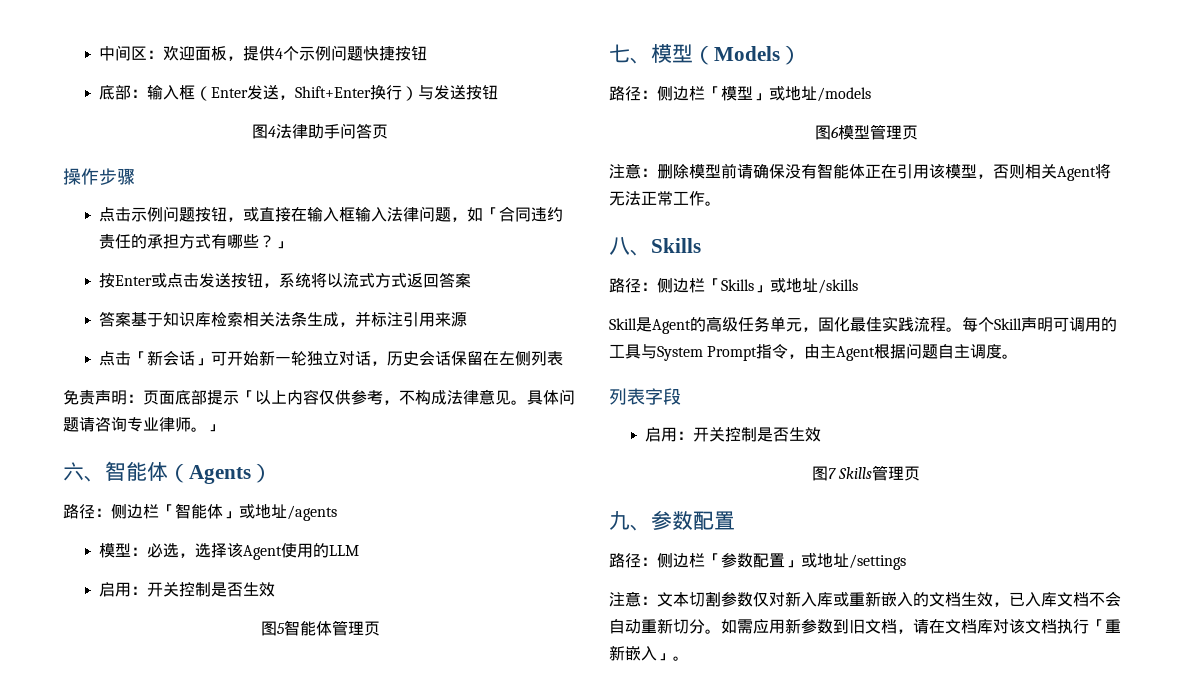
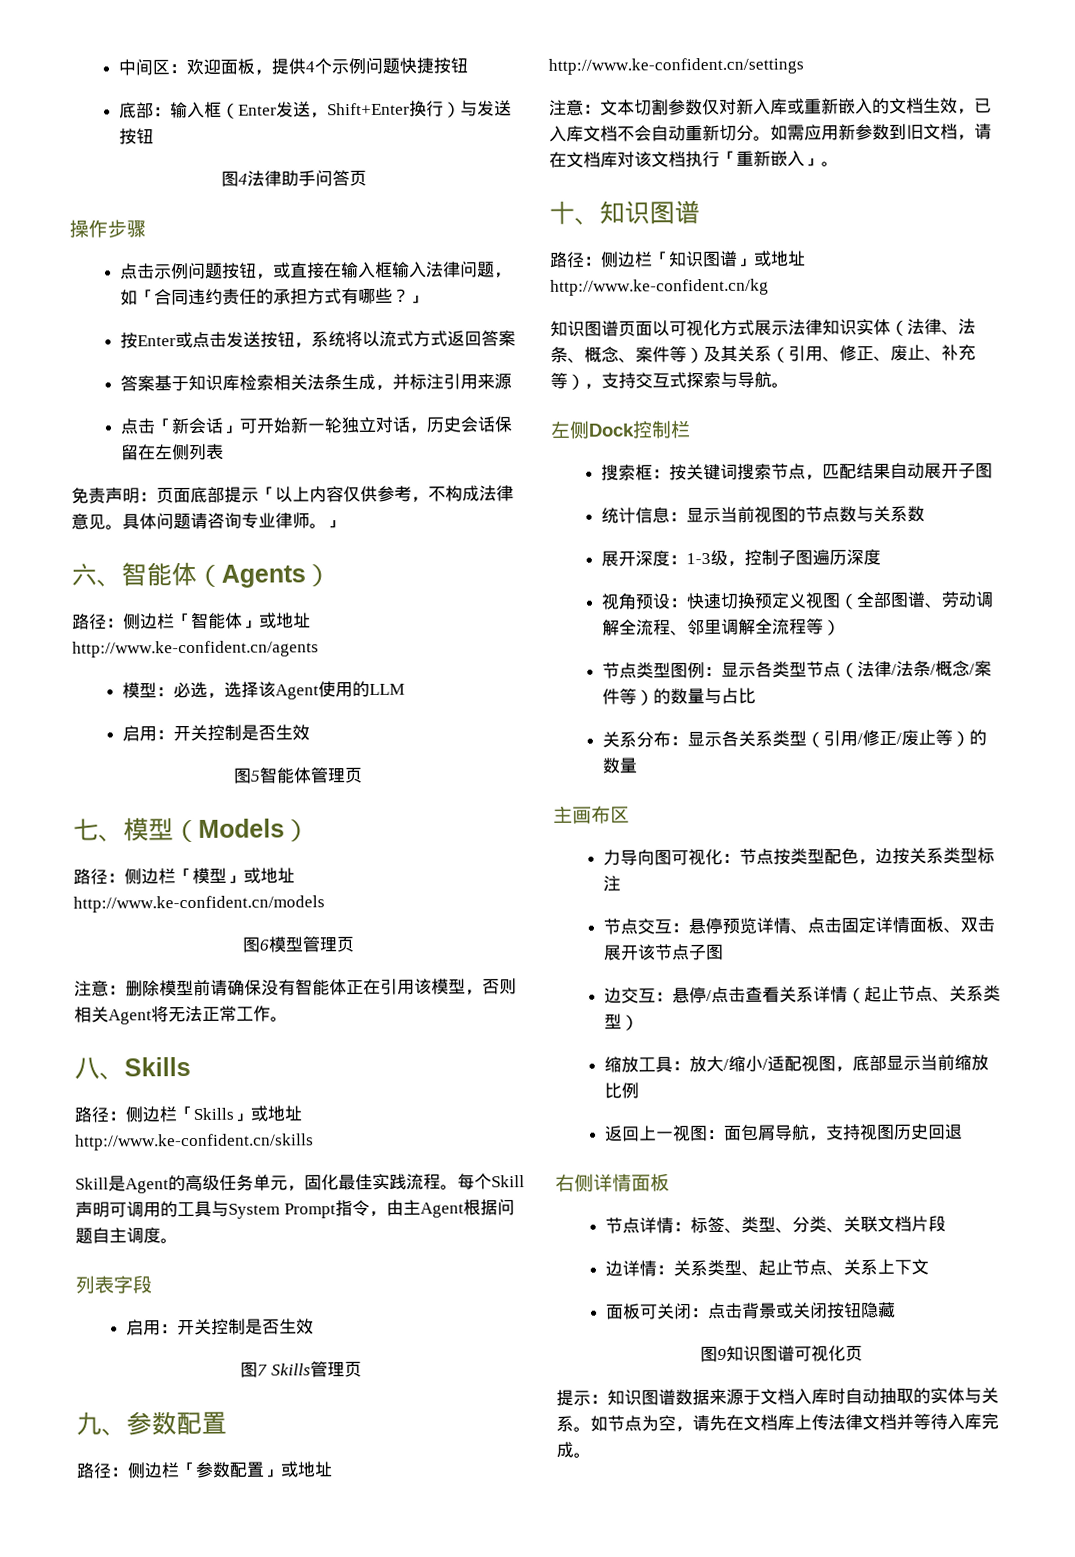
[287,505,337,521] /agents -> [72,640,319,658] http://www.ke-confident.cn/agents
[817,87,871,102] /models -> [73,895,325,913] http://www.ke-confident.cn/models
[818,279,858,294] /skills -> [75,1133,314,1151] http://www.ke-confident.cn/skills
[849,554,906,570] /settings -> [548,57,804,75] http://www.ke-confident.cn/settings
(689, 658) none -> [549,200,700,225] [549,250,806,268] [550,278,769,296] [550,318,976,337] [550,344,976,364] [550,371,789,390] [550,420,691,439] [600,462,993,481] [600,505,925,524] [600,549,881,567] [600,591,994,610] [601,618,841,636] [601,660,992,679] [601,687,756,706] [601,729,987,748] [601,757,637,774] [553,805,630,824] [602,847,995,866] [602,875,621,892] [602,916,995,935] [602,943,724,961] [603,985,1001,1004] [603,1013,639,1031] [603,1054,989,1073] [603,1082,639,1099] [604,1123,963,1142] [555,1173,670,1192] [604,1215,946,1234] [604,1258,929,1277] [605,1301,896,1320] [699,1345,863,1363] [556,1387,999,1406] [556,1413,999,1433] [556,1441,591,1458] // 十、知识图谱 // 路径：侧边栏「知识图谱」或地址http://www.ke-confident.cn/kg // 知识图谱页面以可视化方式展示法律知识实体（法律、法条、概念、案件等）及其关系（引用、修正、废止、补充等），支持交互式探索与导航。 // 左侧Dock控制栏 // 搜索框：按关键词搜索节点，匹配结果自动展开子图 // 统计信息：显示当前视图的节点数与关系数 // 展开深度：1-3级，控制子图遍历深度 // 视角预设：快速切换预定义视图（全部图谱、劳动调解全流程、邻里调解全流程等） // 节点类型图例：显示各类型节点（法律/法条/概念/案件等）的数量与占比 // 关系分布：显示各关系类型（引用/修正/废止等）的数量 // 主画布区 // 力导向图可视化：节点按类型配色，边按关系类型标注 // 节点交互：悬停预览详情、点击固定详情面板、双击展开该节点子图 // 边交互：悬停/点击查看关系详情（起止节点、关系类型） // 缩放工具：放大/缩小/适配视图，底部显示当前缩放比例 // 返回上一视图：面包屑导航，支持视图历史回退 // 右侧详情面板 // 节点详情：标签、类型、分类、关联文档片段 // 边详情：关系类型、起止节点、关系上下文 // 面板可关闭：点击背景或关闭按钮隐藏 // 图9知识图谱可视化页 // 提示：知识图谱数据来源于文档入库时自动抽取的实体与关系。如节点为空，请先在文档库上传法律文档并等待入库完成。

